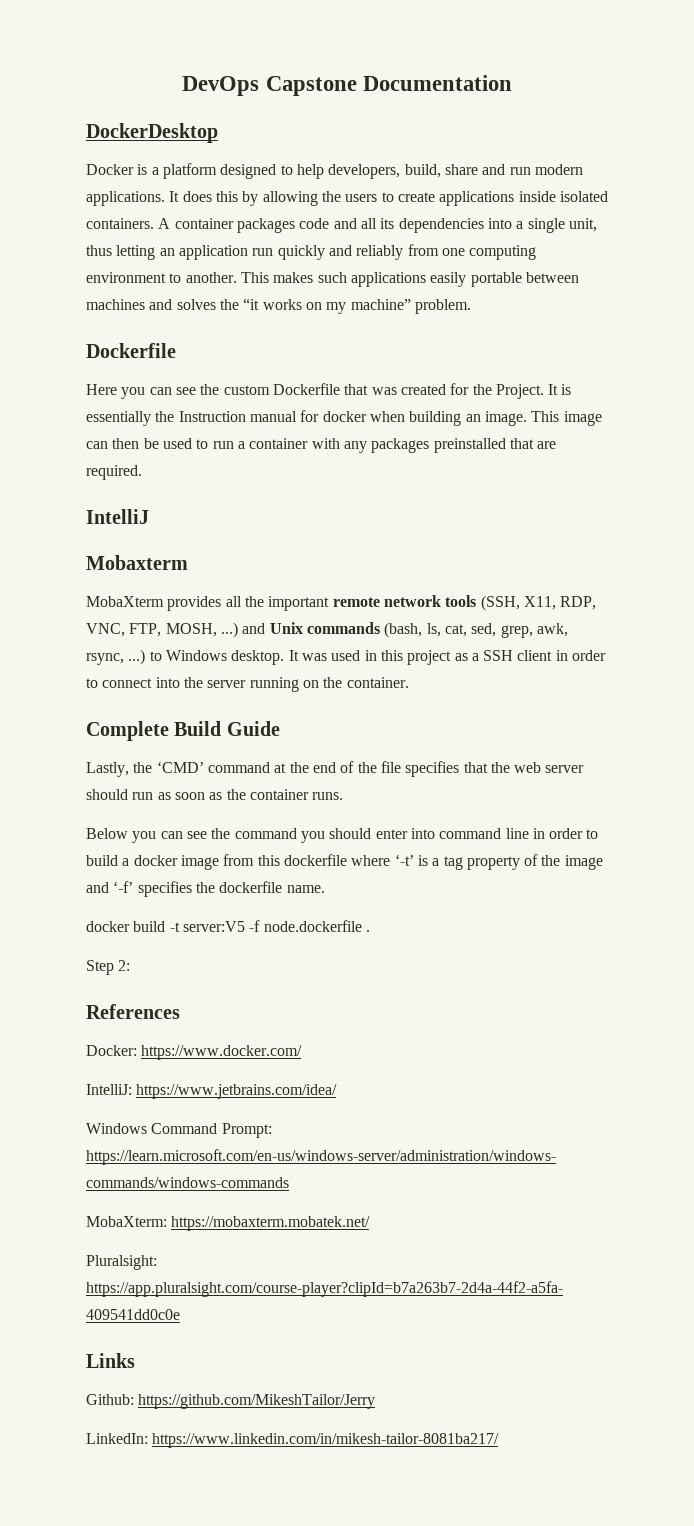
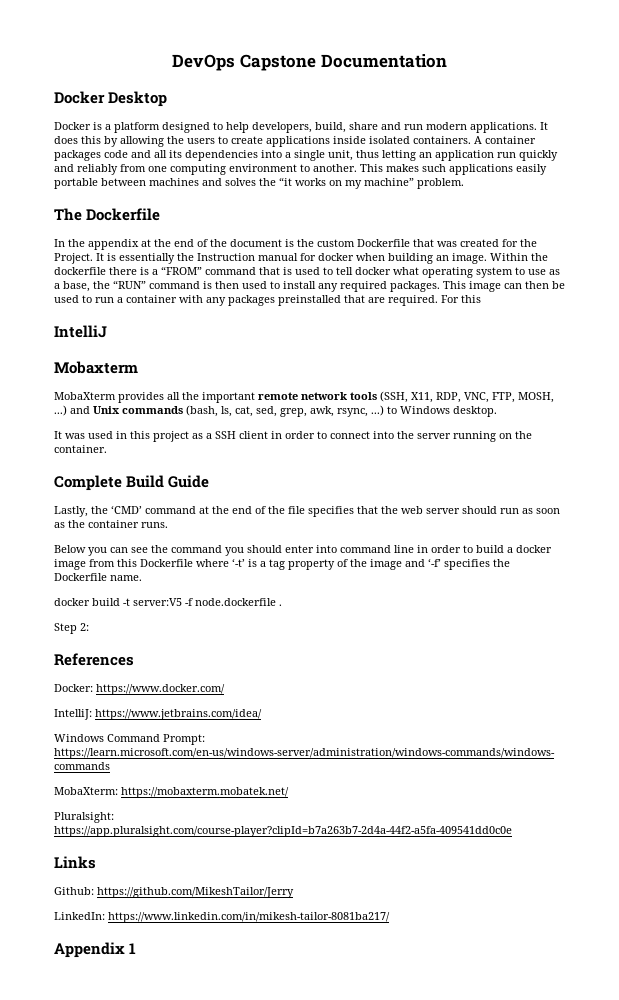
[86,123,218,143] DockerDesktop -> [54,91,168,107] Docker Desktop
(471, 306) none -> [54,208,82,221] The
[86,384,196,399] Here you can see -> [54,239,294,250] In the appendix at the end of the document is
(527, 418) none -> [490,253,548,261] [54,266,560,278] [54,280,440,292] Within the dockerfile there is a “FROM” command that is used to tell docker what operating system to use as a base, the “RUN” command is then used to install any required packages.
(142, 472) none -> [441,295,481,303] For this
(285, 657) none -> (497, 411) //
[283,854,347,866] dockerfile -> [140,559,193,567] Dockerfile
[219,881,283,893] dockerfile -> [54,573,107,581] Dockerfile
(500, 1440) none -> [54,942,137,958] // Appendix 1

